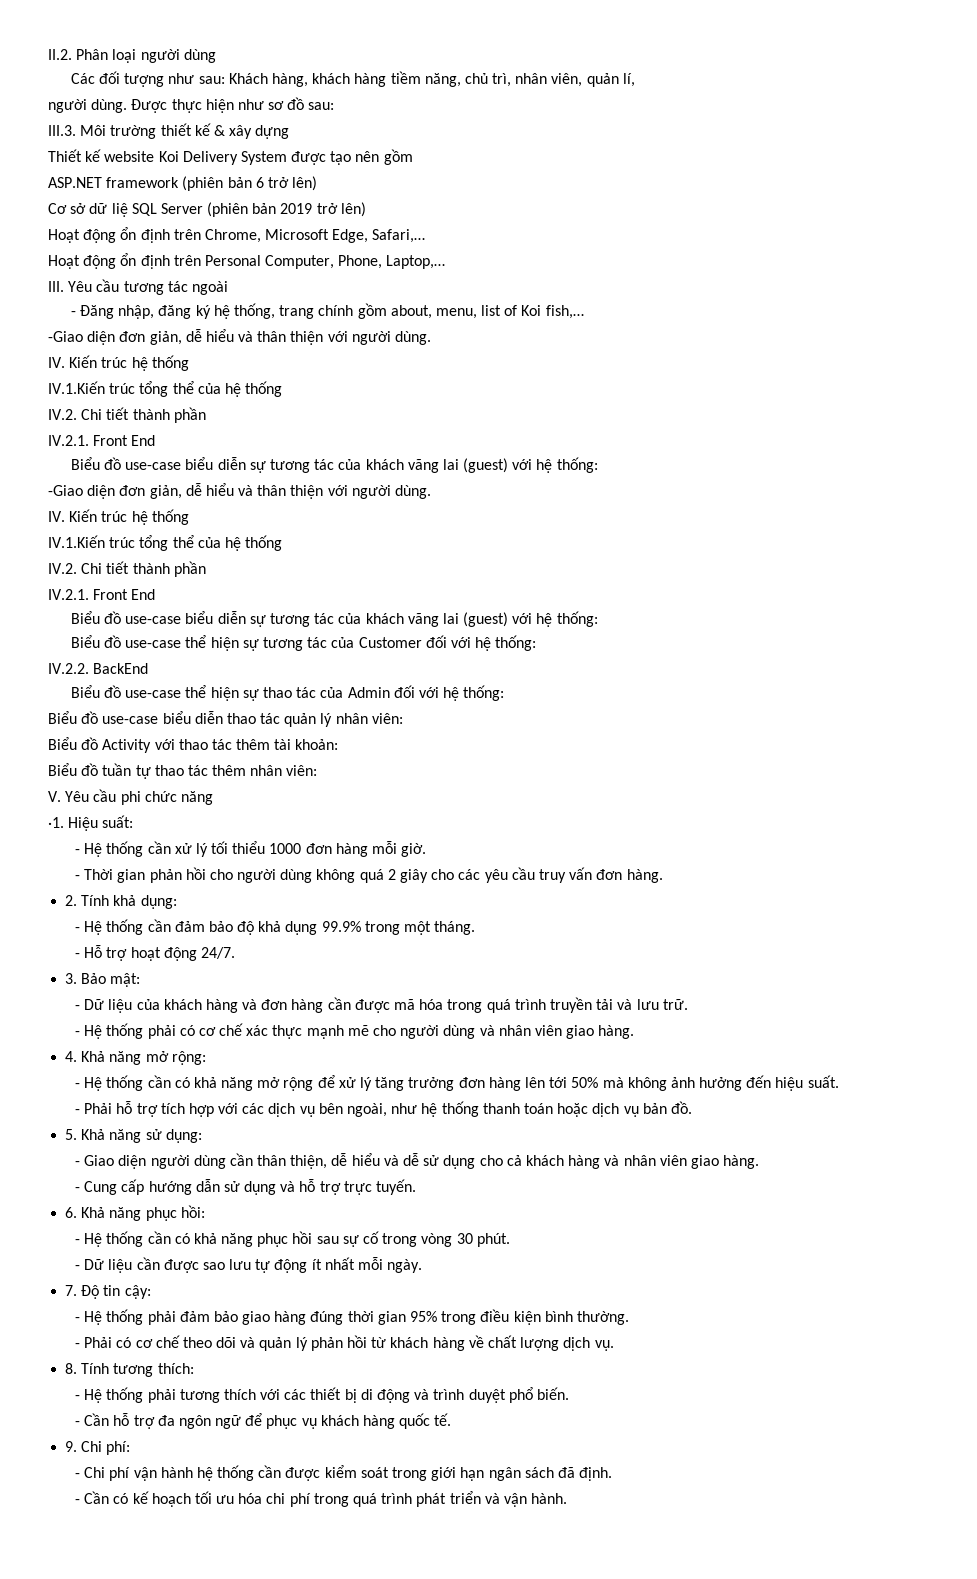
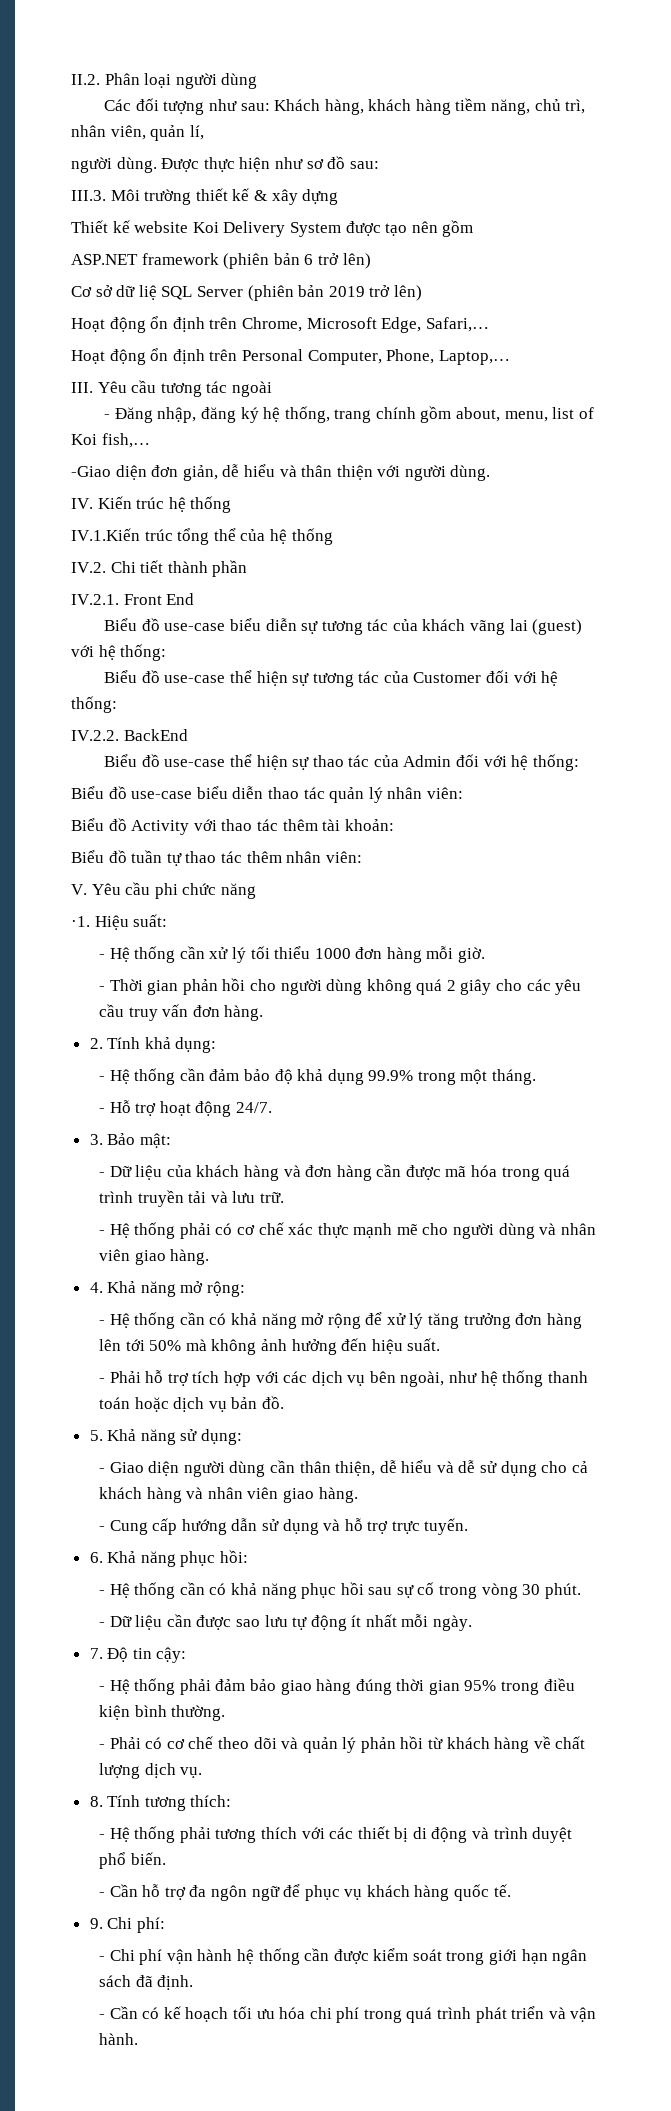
[48,483,432,499] [48,509,189,525] [48,535,283,551] [48,561,206,577] [48,589,156,600] [70,611,598,627] // -Giao diện đơn giản, dễ hiểu và thân thiện với người dùng. // IV. Kiến trúc hệ thống // IV.1.Kiến trúc tổng thể của hệ thống // IV.2. Chi tiết thành phần // IV.2.1. Front End // Biểu đồ use-case biểu diễn sự tương tác của khách vãng lai (guest) với hệ thống: -> (167, 652) none

